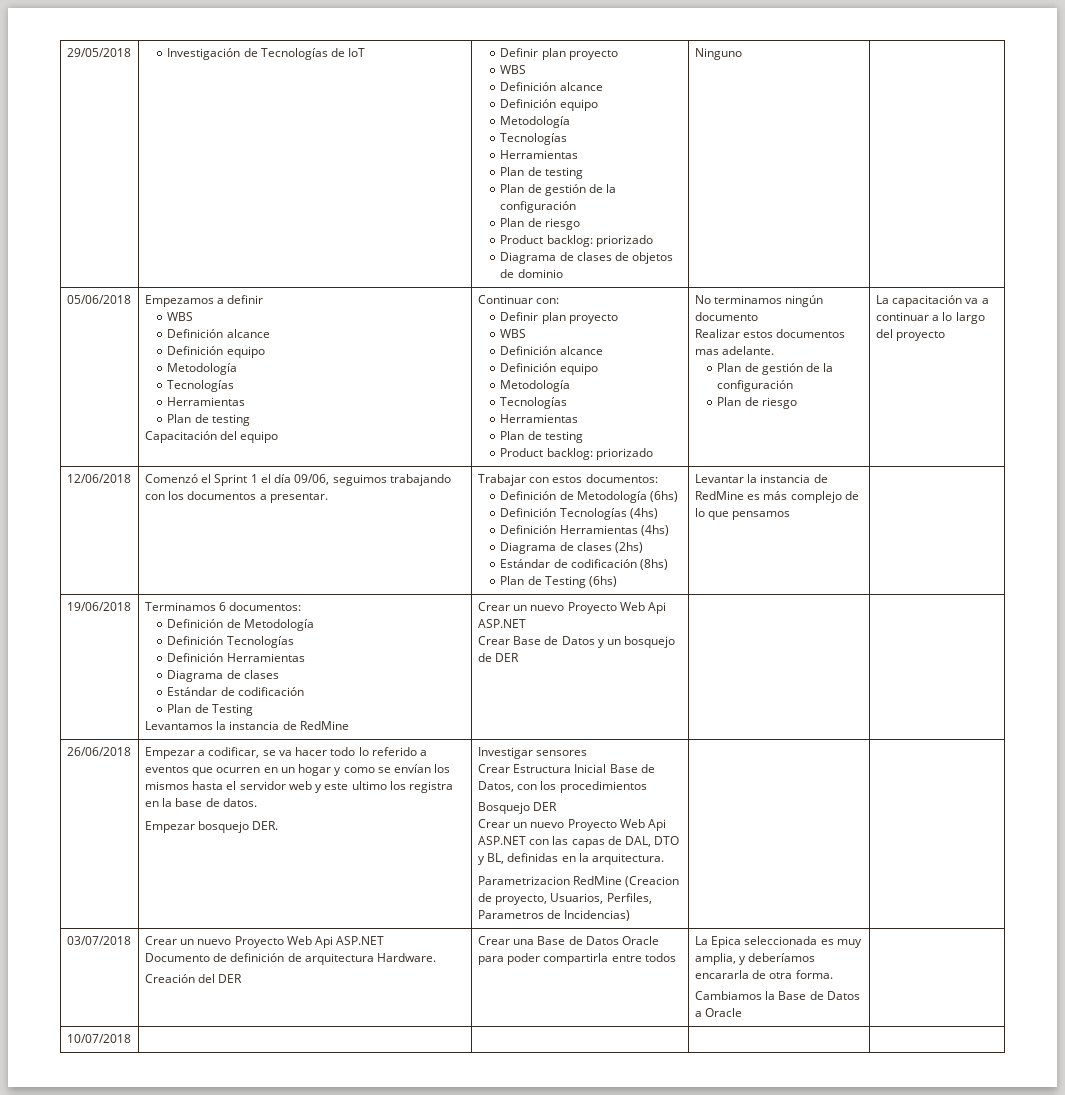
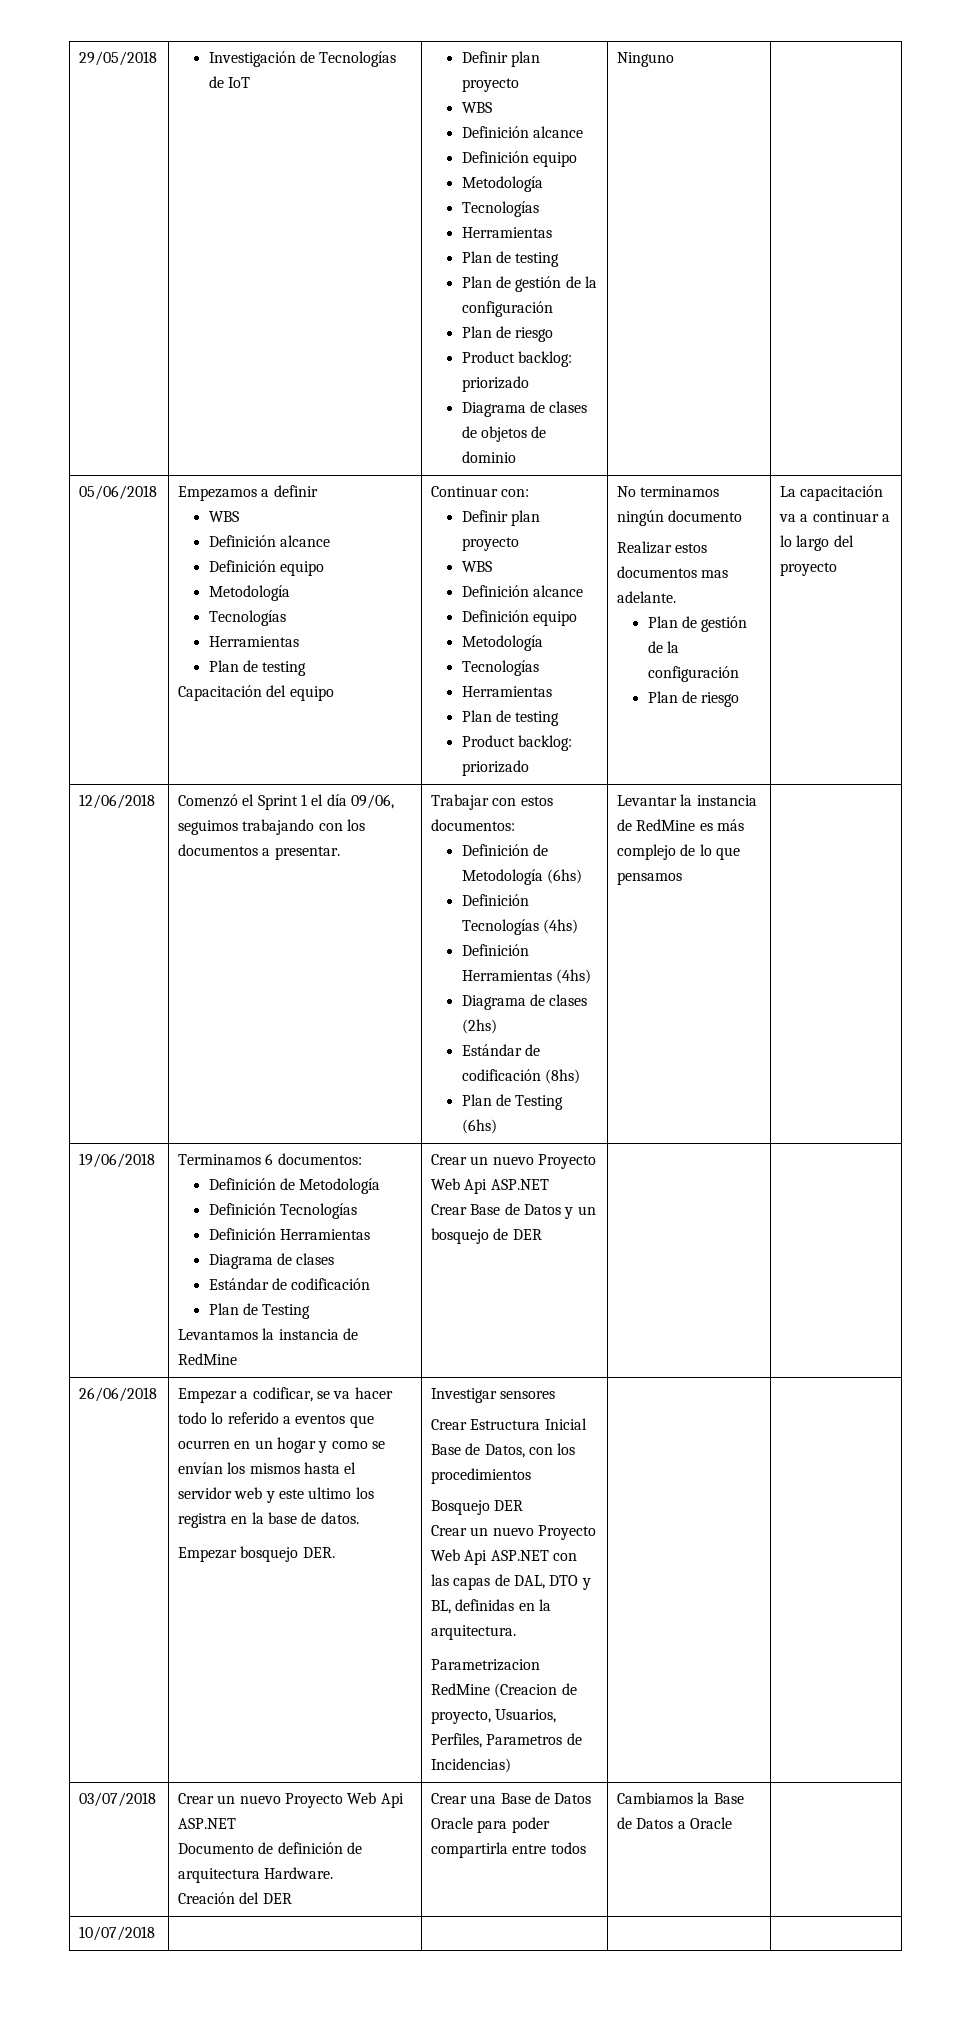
[694,936,862,948] [694,953,816,965] [694,970,833,979] La Epica seleccionada es muy amplia, y deberíamos encararla de otra forma. // -> (586, 1848) none

